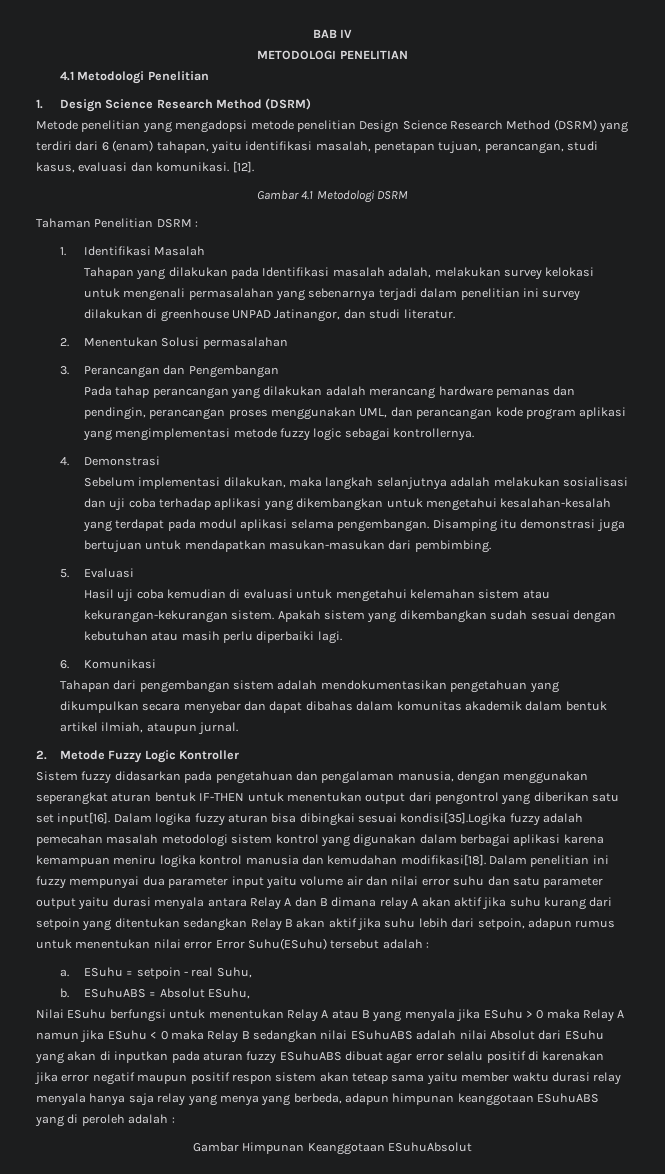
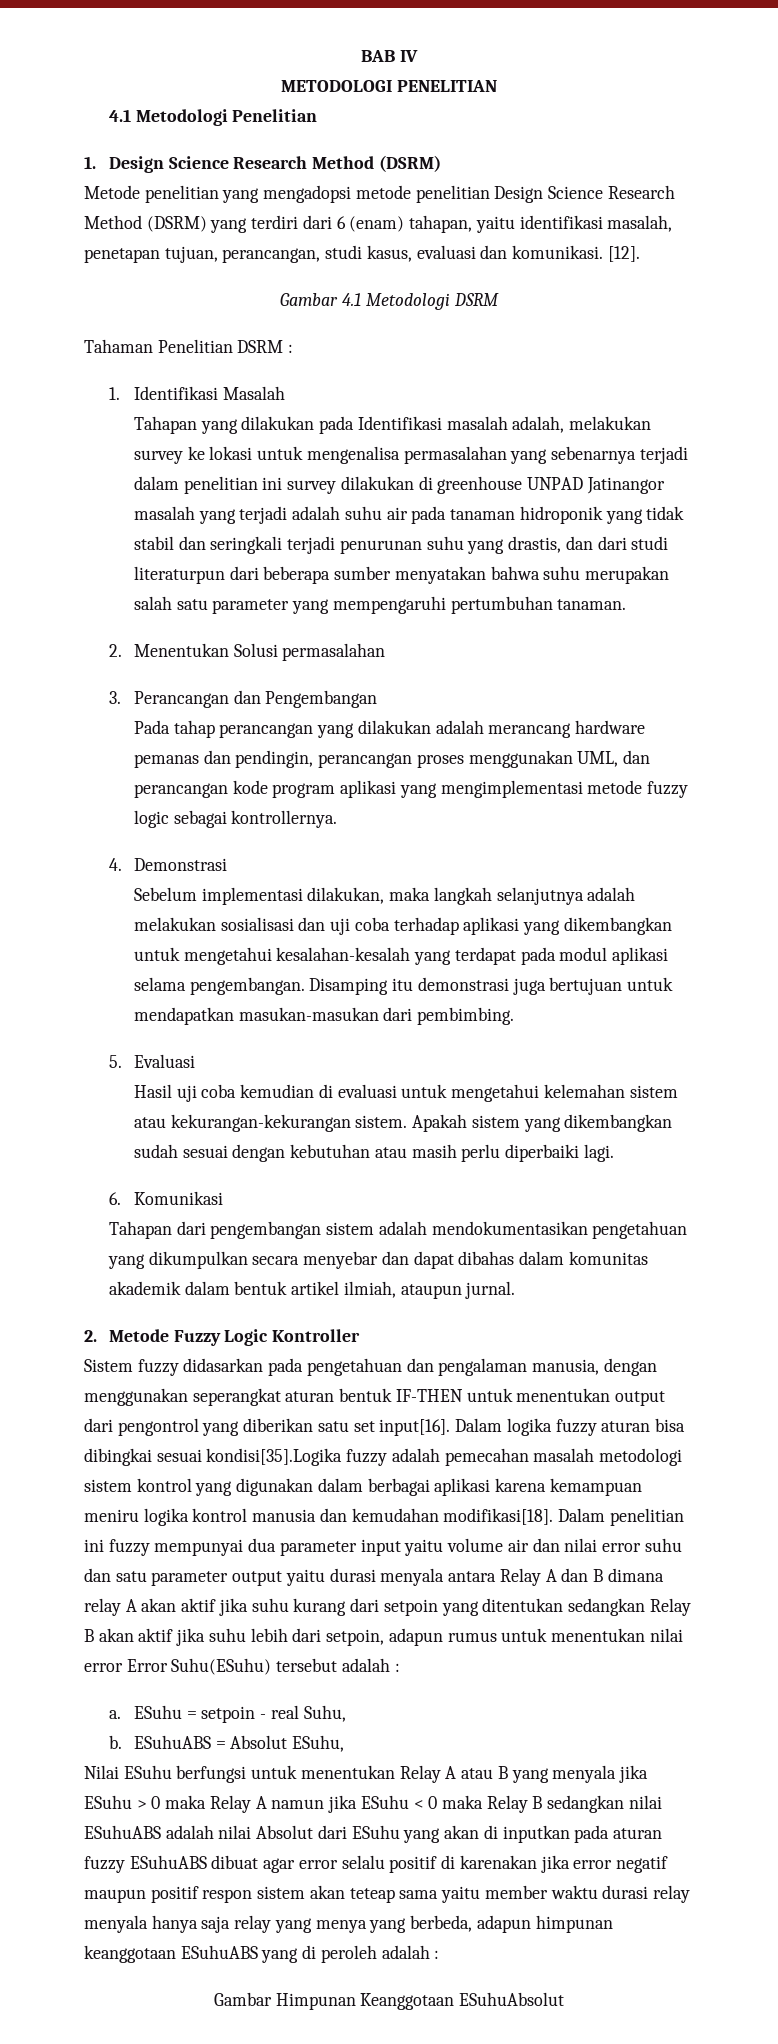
[545,267,595,277] [83,288,186,301] kelokasi untuk mengenali -> [187,446,400,464] ke lokasi untuk mengenalisa
[274,309,455,322] Jatinangor, dan studi literatur. -> [586,477,665,494] [133,506,685,524] [133,536,669,554] [133,566,670,584] [133,596,627,614] Jatinangor masalah yang terjadi adalah suhu air pada tanaman hidroponik yang tidak stabil dan seringkali terjadi penurunan suhu yang drastis, dan dari studi literaturpun dari beberapa sumber menyatakan bahwa suhu merupakan salah satu parameter yang mempengaruhi pertumbuhan tanaman.

